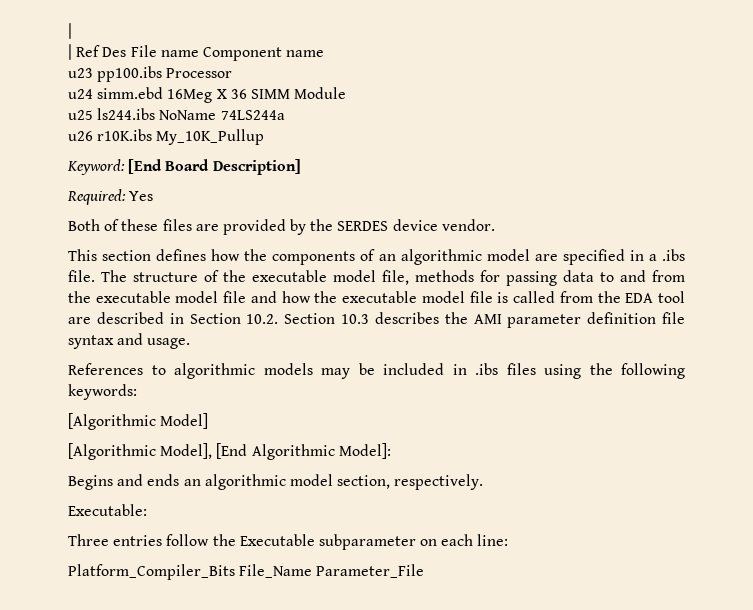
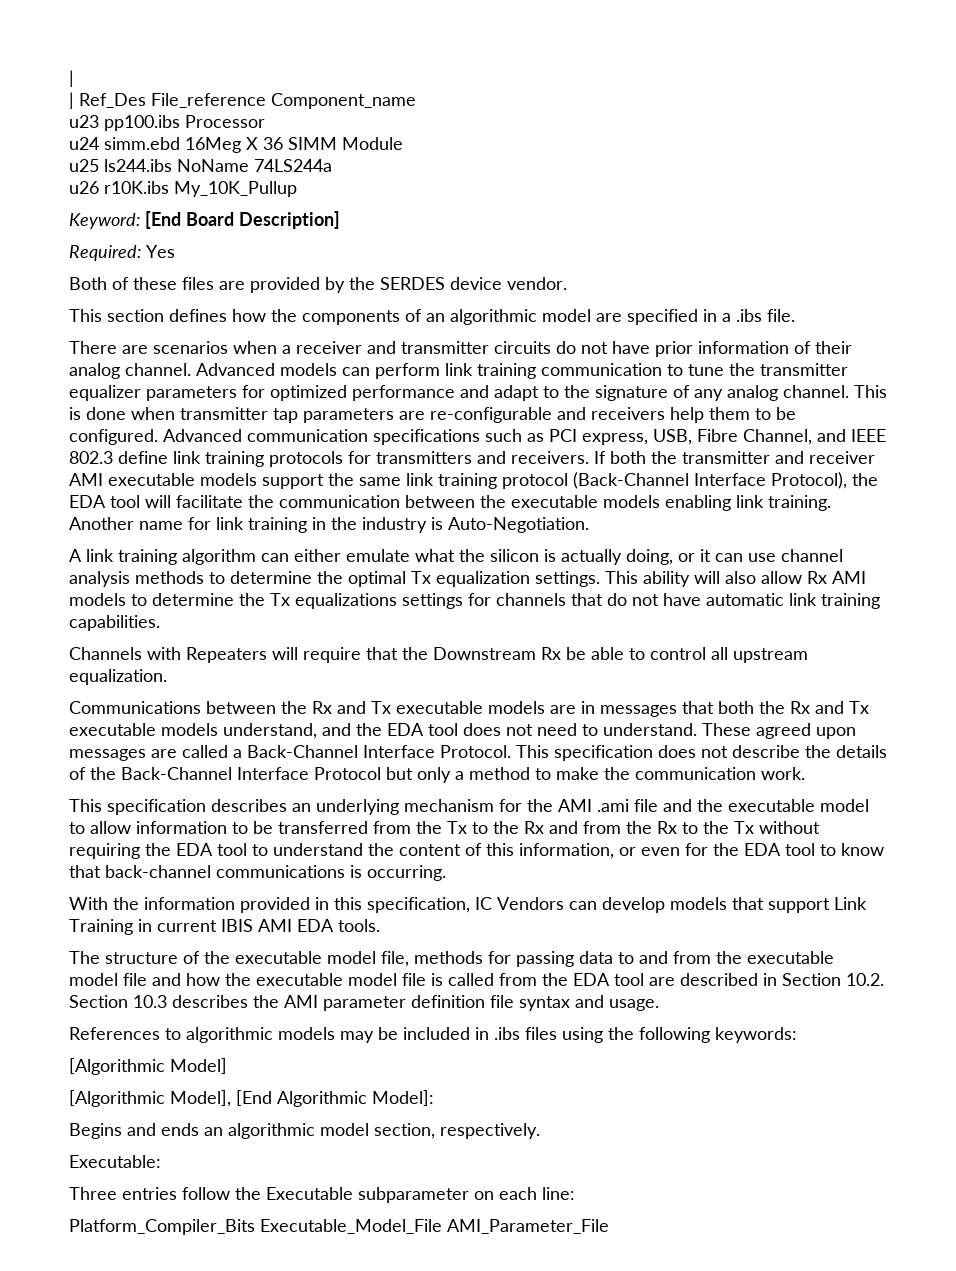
[76,45,325,61] Ref Des File name Component name -> [79,93,416,109] Ref_Des File_reference Component_name
(95, 276) none -> [69,341,852,357] [69,363,848,379] [69,385,887,401] [69,407,796,423] [69,429,886,445] [69,451,875,467] [69,472,878,489] [69,495,831,511] [69,517,589,533] [69,549,843,565] [69,571,866,587] [69,593,880,609] [69,615,160,631] [69,647,808,663] [69,669,167,685] [69,701,869,717] [69,723,856,739] [69,745,887,761] [69,767,805,783] [69,799,869,815] [69,821,820,834] [69,843,884,859] [69,865,446,881] [69,897,867,913] [69,919,380,935] // There are scenarios when a receiver and transmitter circuits do not have prior information of their analog channel. Advanced models can perform link training communication to tune the transmitter equalizer parameters for optimized performance and adapt to the signature of any analog channel. This is done when transmitter tap parameters are re-configurable and receivers help them to be configured. Advanced communication specifications such as PCI express, USB, Fibre Channel, and IEEE 802.3 define link training protocols for transmitters and receivers. If both the transmitter and receiver AMI executable models support the same link training protocol (Back-Channel Interface Protocol), the EDA tool will facilitate the communication between the executable models enabling link training. Another name for link training in the industry is Auto-Negotiation. // A link training algorithm can either emulate what the silicon is actually doing, or it can use channel analysis methods to determine the optimal Tx equalization settings. This ability will also allow Rx AMI models to determine the Tx equalizations settings for channels that do not have automatic link training capabilities. // Channels with Repeaters will require that the Downstream Rx be able to control all upstream equalization. // Communications between the Rx and Tx executable models are in messages that both the Rx and Tx executable models understand, and the EDA tool does not need to understand. These agreed upon messages are called a Back-Channel Interface Protocol. This specification does not describe the details of the Back-Channel Interface Protocol but only a method to make the communication work. // This specification describes an underlying mechanism for the AMI .ami file and the executable model to allow information to be transferred from the Tx to the Rx and from the Rx to the Tx without requiring the EDA tool to understand the content of this information, or even for the EDA tool to know that back-channel communications is occurring. // With the information provided in this specification, IC Vendors can develop models that support Link Training in current IBIS AMI EDA tools. //
[239,564,425,578] File_Name Parameter_File -> [260,1219,609,1234] Executable_Model_File AMI_Parameter_File

